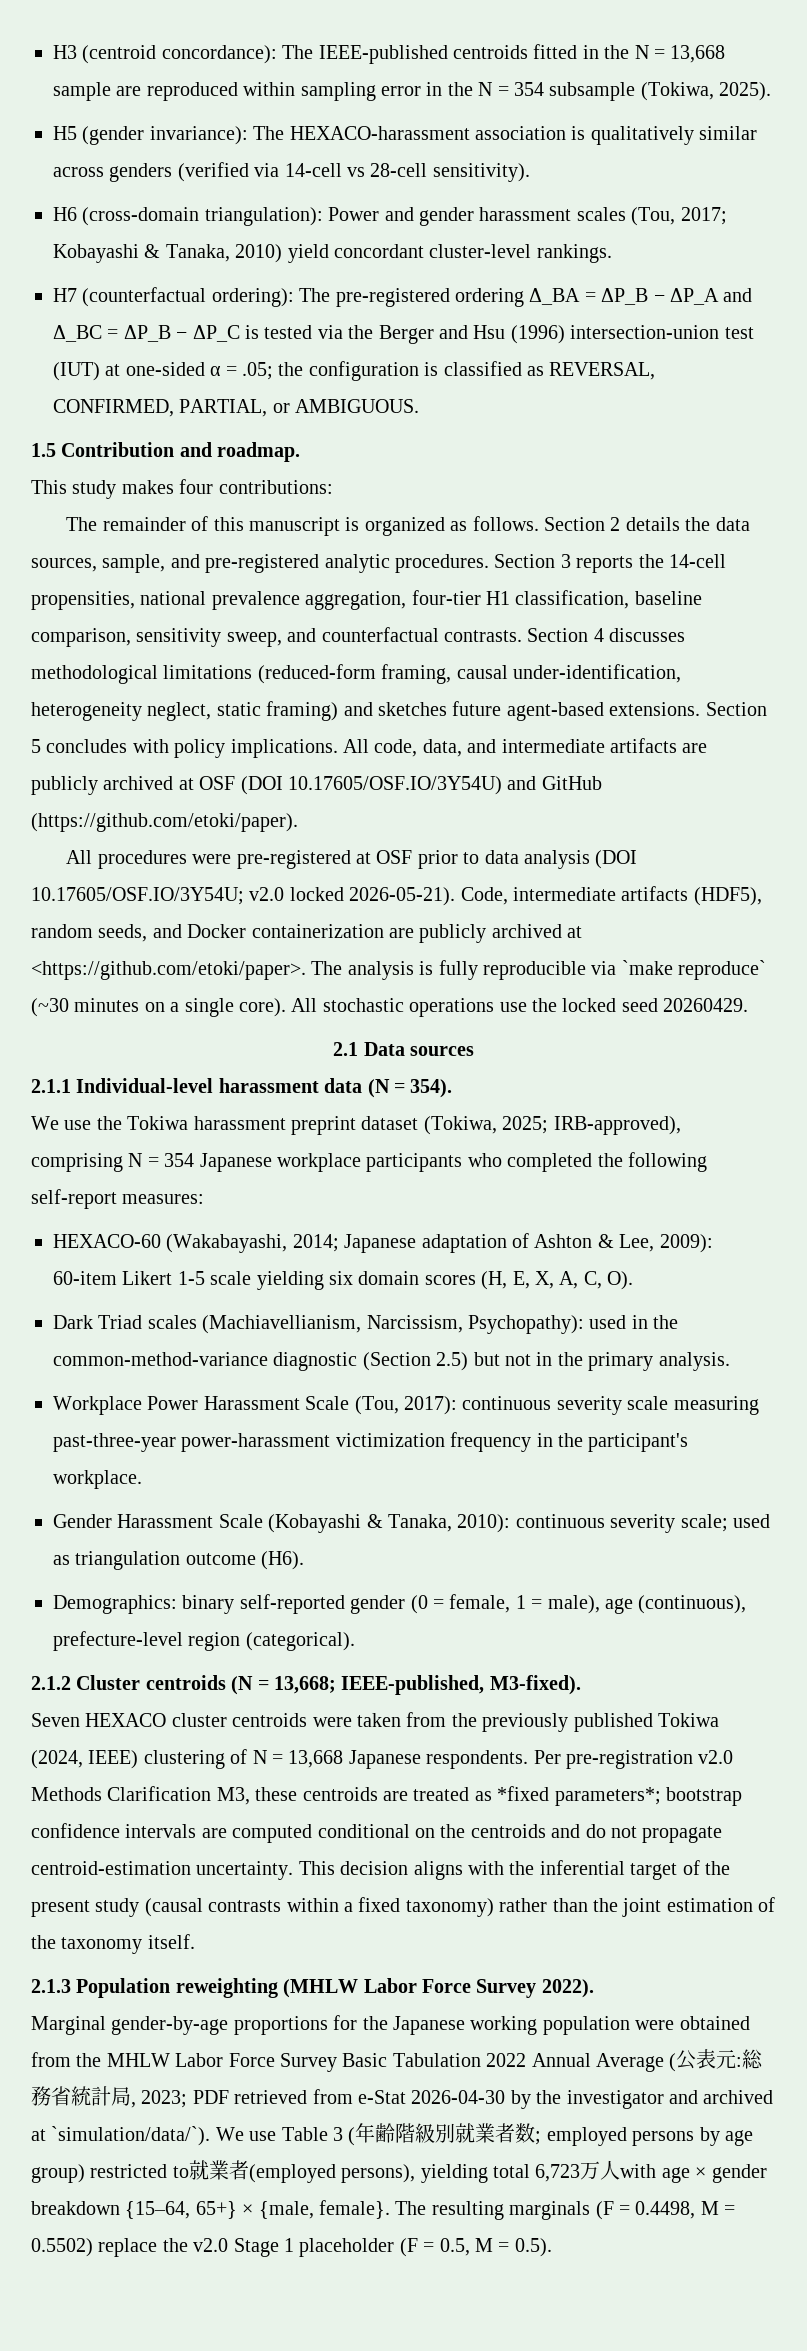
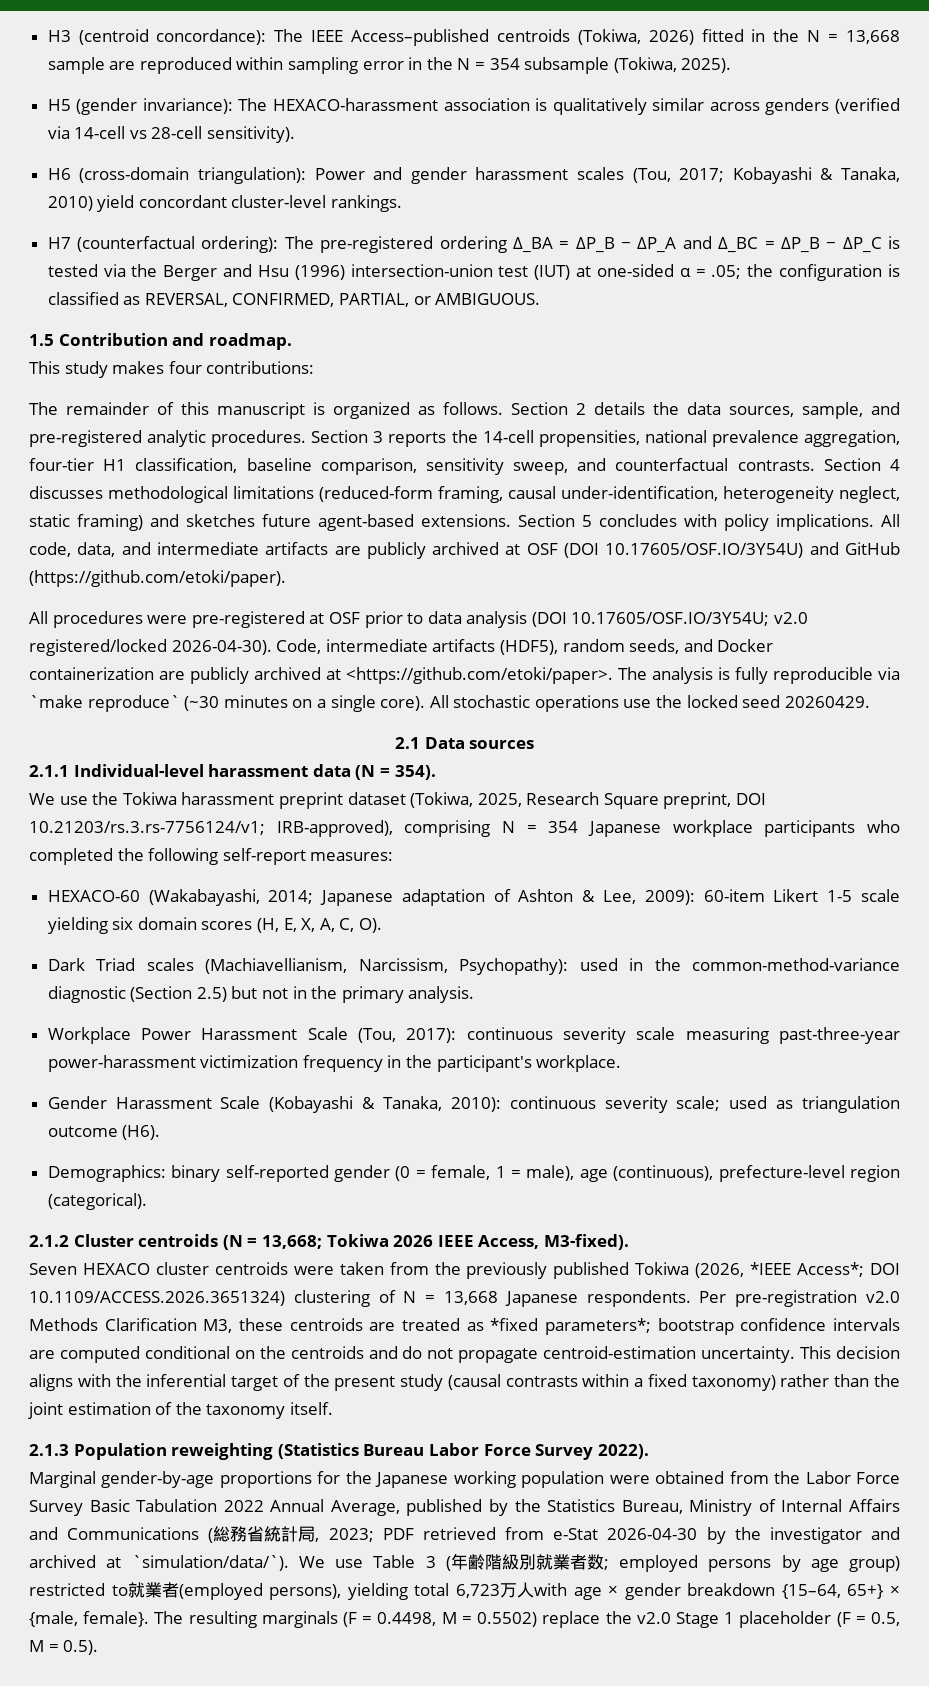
[318,45,528,64] IEEE-published centroids -> [311,29,694,46] IEEE Access–published centroids (Tokiwa, 2026)
[289,887,456,906] locked 2026-05-21). -> [29,639,272,656] registered/locked 2026-04-30).
[502,1116,549,1134] 2025; -> [477,792,767,809] [29,821,265,835] 2025, Research Square preprint, DOI 10.21203/rs.3.rs-7756124/v1;
[341,1675,485,1695] IEEE-published, -> [326,1234,540,1249] Tokiwa 2026 IEEE Access,
[31,1750,139,1769] (2024, IEEE) -> [695,1262,900,1278] [29,1291,285,1306] (2026, *IEEE Access*; DOI 10.1109/ACCESS.2026.3651324)
[283,1979,359,1998] (MHLW -> [277,1443,425,1459] (Statistics Bureau
[106,2053,170,2067] MHLW -> (801, 1477) none
[595,2049,743,2072] Average (公表元: -> [330,1499,900,1516] [29,1527,214,1543] Average, published by the Statistics Bureau, Ministry of Internal Affairs and Communications (

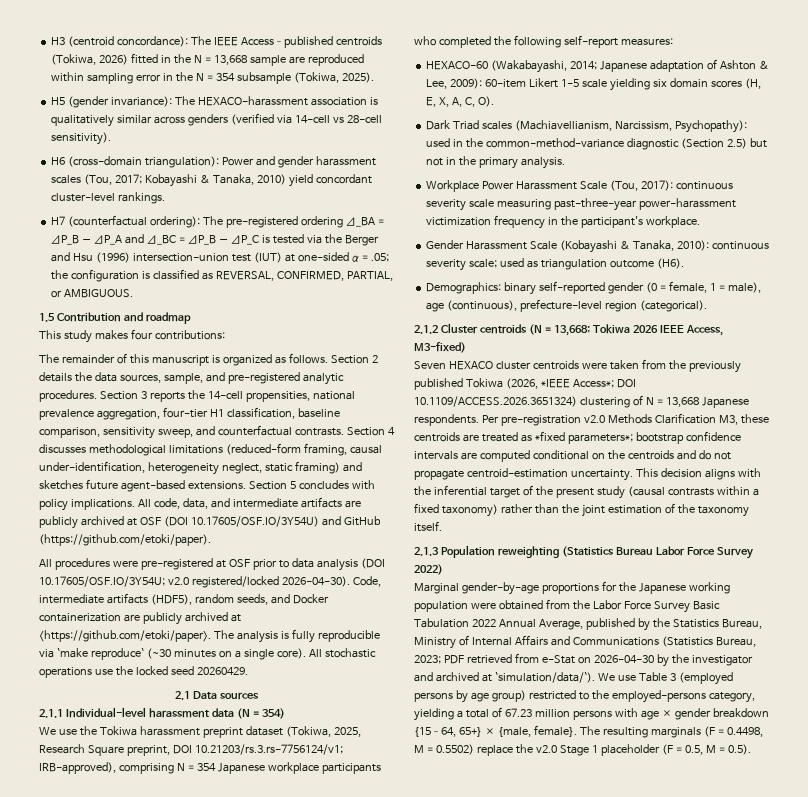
[208,333,292,350] roadmap. -> [145,312,191,324] roadmap
[394,765,436,780] 354). -> [261,708,285,719] 354)
[543,1234,629,1250] M3-fixed). -> [414,342,466,353] M3-fixed)
[597,1444,649,1459] 2022). -> [414,564,443,575] 2022)
[208,1526,320,1543] (総務省統計局, -> [661,636,756,647] (Statistics Bureau,
(599, 1534) none -> [577,657,591,664] on
[445,1553,698,1572] (年齢階級別就業者数; employed -> [678,672,733,685] (employed
[127,1582,534,1600] 就業者(employed persons), yielding total 6,723万人 -> [591,690,755,703] [414,707,612,721] the employed-persons category, yielding a total of 67.23 million persons

